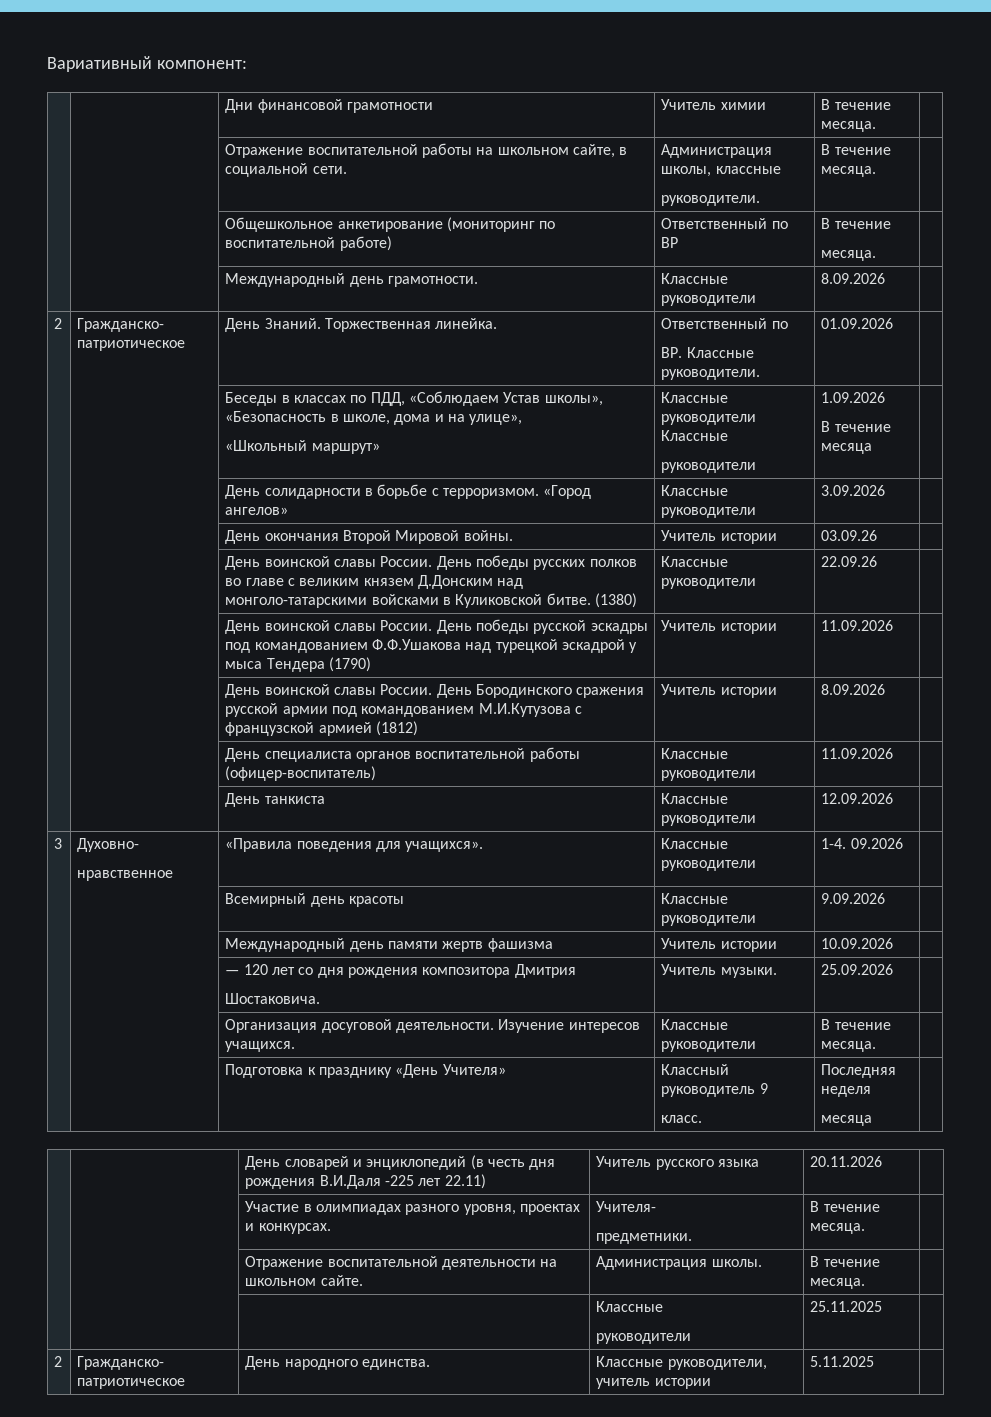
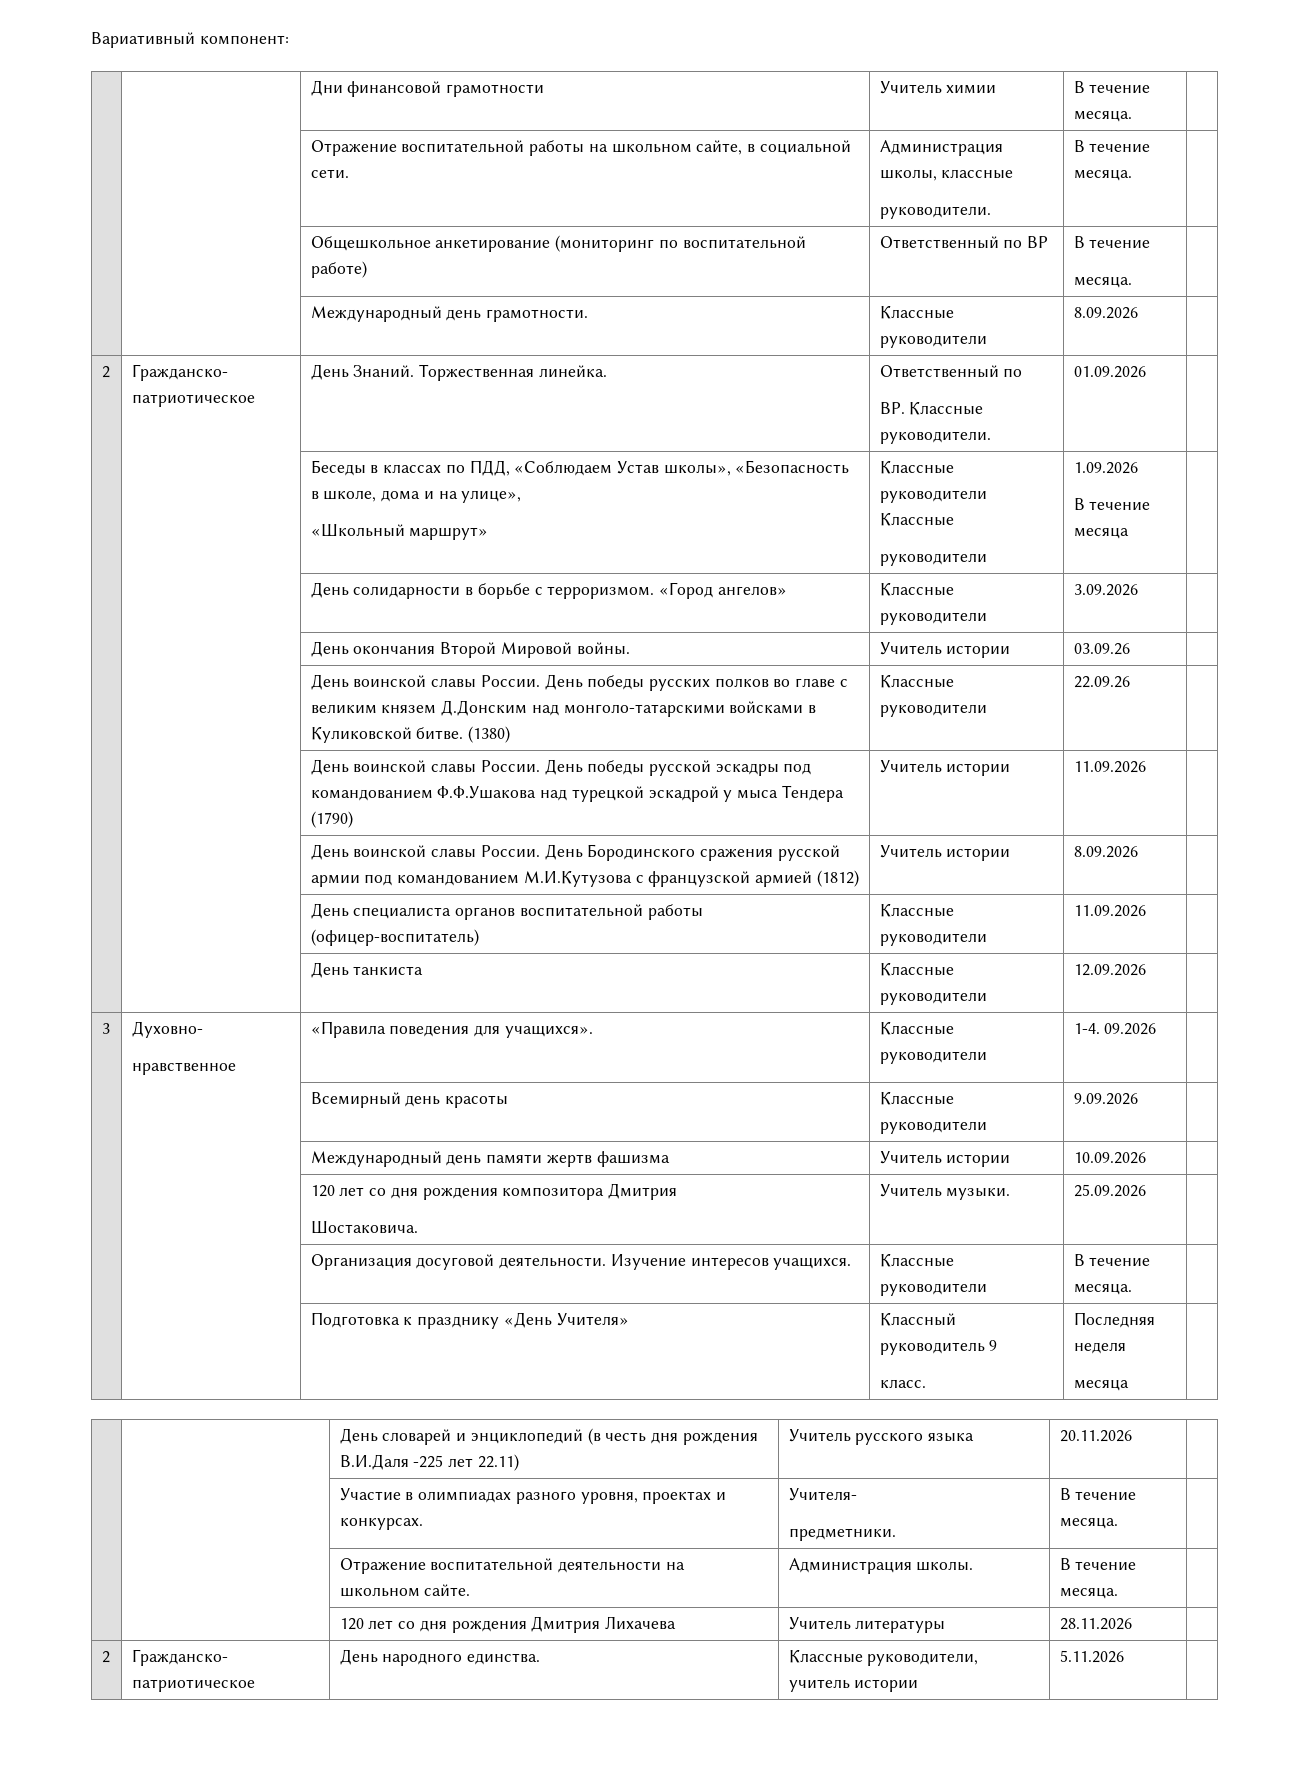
[225,970,240,975] — -> (1146, 1158) none
[596,1301,664,1312] [596,1333,692,1344] [810,1301,883,1312] | Классные // руководители | 25.11.2025 -> [339,1616,677,1633] [788,1617,946,1633] [1059,1618,1132,1630] 120 лет со дня рождения Дмитрия Лихачева | Учитель литературы | 28.11.2026
[810,1356,875,1367] 5.11.2025 -> [1059,1650,1124,1663] 5.11.2026

